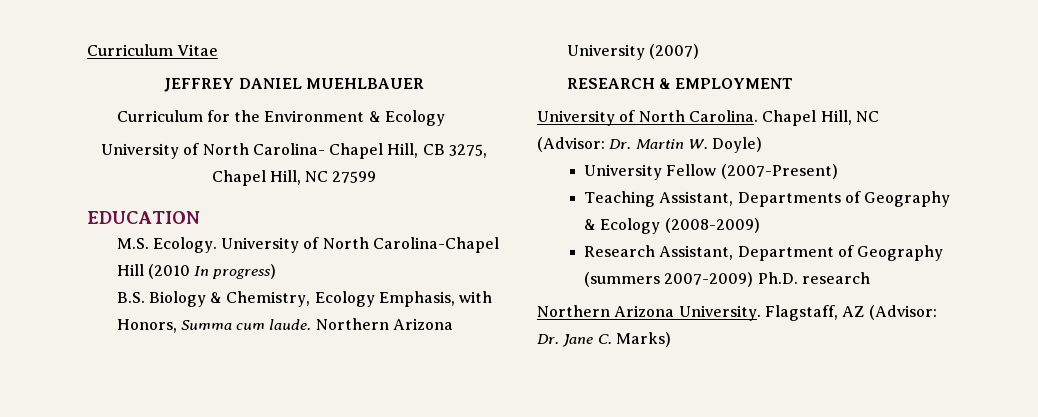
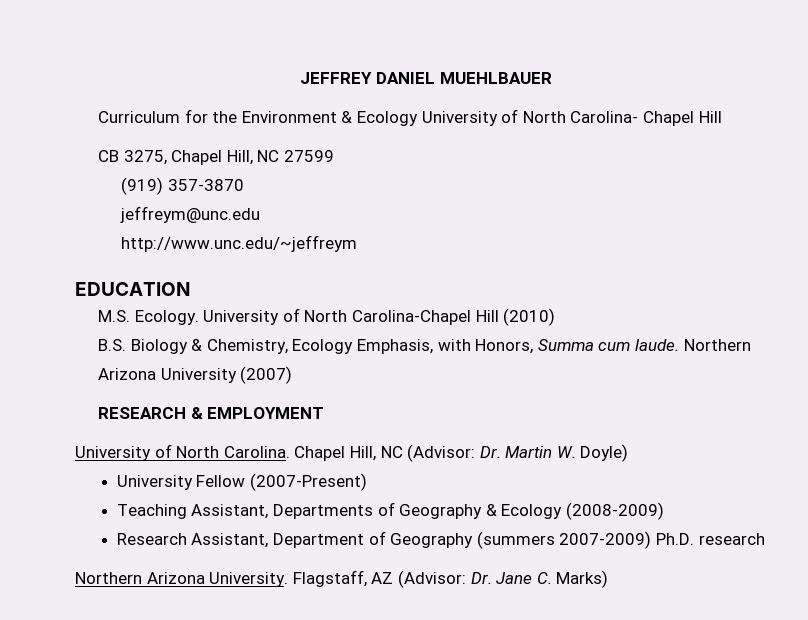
[87,44,219,56] Curriculum Vitae // -> (300, 78) none
(446, 118) // -> (419, 118) none
[387,143,419,158] Hill, -> [698,111,722,123] Hill //
(377, 177) none -> [121,177,244,195] [120,206,261,223] [121,235,358,252] // (919) 357-3870 // jeffreym@unc.edu // http://www.unc.edu/~jeffreym
[147,264,277,279] (2010 In progress) -> [503,308,556,326] (2010)

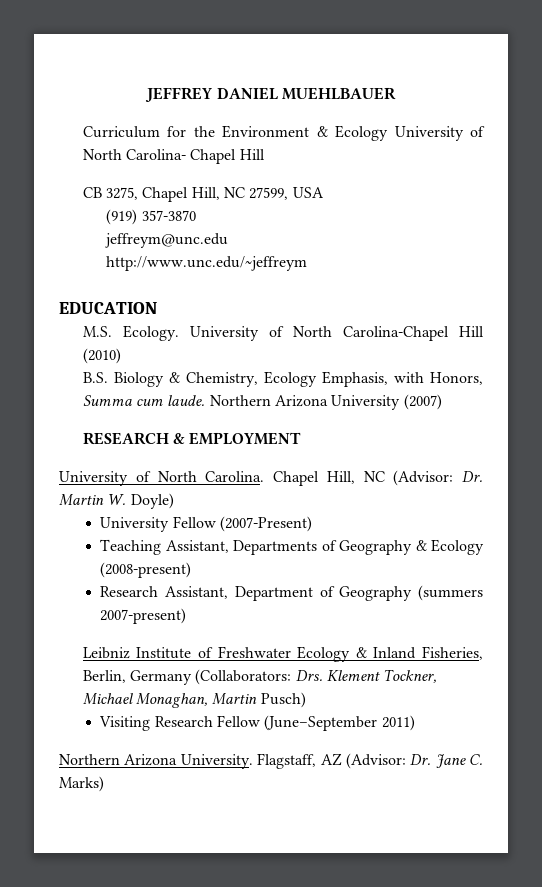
[284,150,335,162] 27599 -> [249,187,324,200] 27599, USA
[565,502,664,520] (2008-2009) -> [100,562,192,578] (2008-present)
[559,531,765,549] 2007-2009) Ph.D. research -> [100,608,187,624] [82,646,483,662] [82,669,438,685] [82,692,306,708] [99,715,415,731] 2007-present) // Leibniz Institute of Freshwater Ecology & Inland Fisheries, Berlin, Germany (Collaborators: Drs. Klement Tockner, Michael Monaghan, Martin Pusch) // Visiting Research Fellow (June–September 2011)

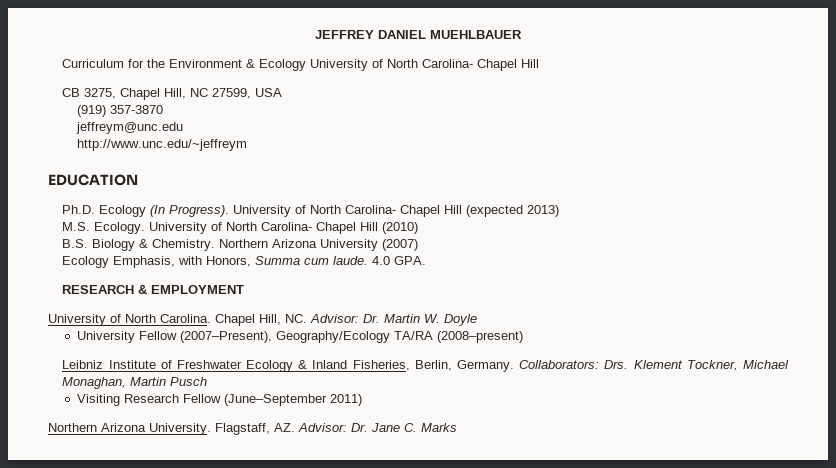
(157, 308) none -> [62,205,560,217] // Ph.D. Ecology (In Progress). University of North Carolina- Chapel Hill (expected 2013)
[342,326,449,341] Carolina-Chapel -> [261,222,357,234] Carolina- Chapel
[185,372,258,387] Chemistry, -> [152,239,419,251] Chemistry. Northern Arizona University (2007) //
[209,394,442,410] Northern Arizona University (2007) -> [372,256,427,265] 4.0 GPA.
[363,470,454,486] NC (Advisor: -> [285,314,359,323] NC. Advisor:
[130,493,174,509] Doyle) -> [444,314,477,326] Doyle
[219,516,312,532] [100,539,484,555] [100,562,192,578] [100,585,484,601] [100,608,187,624] (2007-Present) // Teaching Assistant, Departments of Geography & Ecology (2008-present) // Research Assistant, Department of Geography (summers 2007-present) -> [179,331,523,343] (2007–Present), Geography/Ecology TA/RA (2008–present)
[130,669,292,685] Germany (Collaborators: -> [457,360,600,372] Germany. Collaborators:
[260,692,306,708] Pusch) -> [170,377,208,386] Pusch
[320,753,406,769] AZ (Advisor: -> [274,423,347,432] AZ. Advisor:
[59,776,104,792] Marks) -> [421,423,457,432] Marks

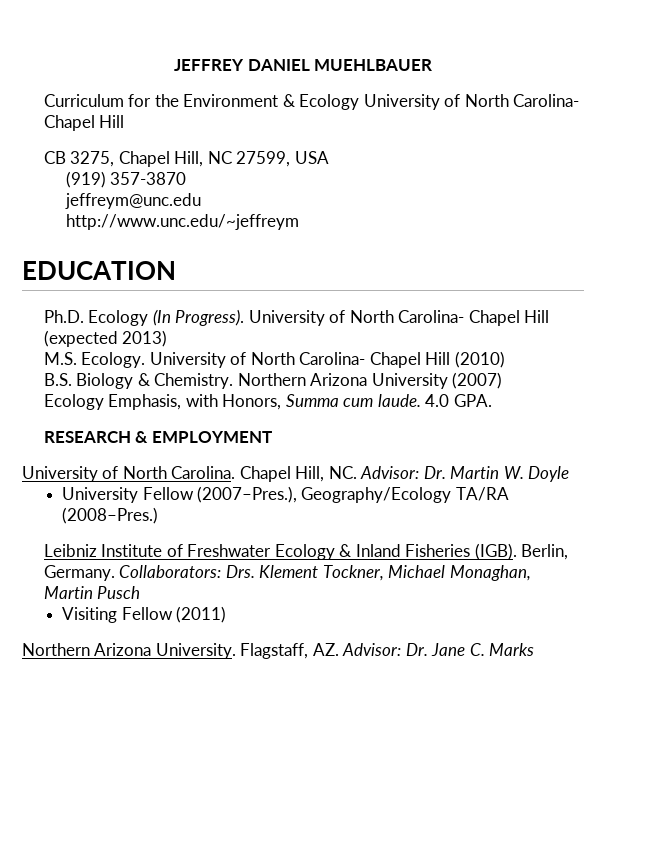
[179,331,272,343] (2007–Present), -> [197,486,298,503] (2007–Pres.),
[436,331,523,343] (2008–present) -> [62,507,159,524] (2008–Pres.)
[352,360,410,371] Fisheries, -> [405,543,517,560] Fisheries (IGB).
[123,394,362,406] Research Fellow (June–September 2011) -> [121,606,227,623] Fellow (2011)

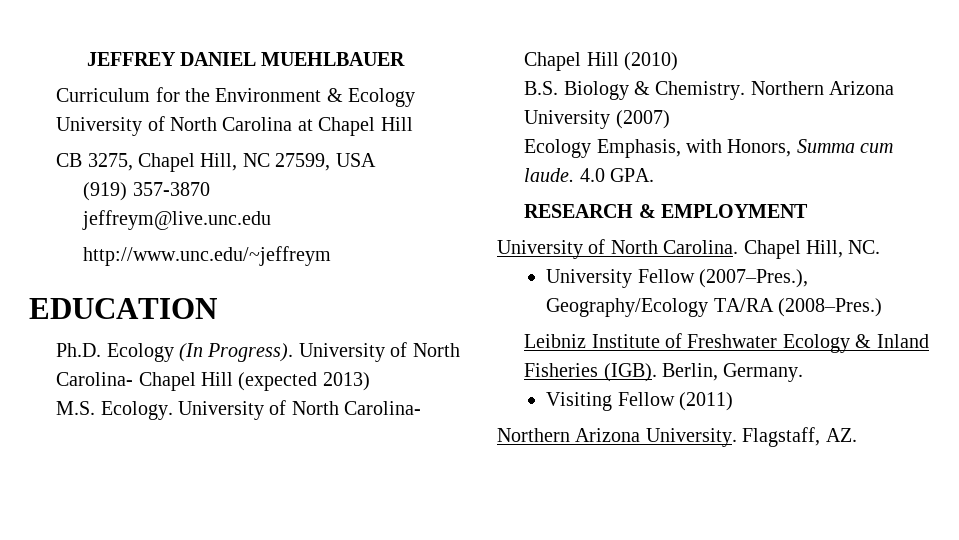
[513,94,580,107] Carolina- -> [222,117,313,131] Carolina at
[64,193,201,209] jeffreym@unc.edu -> [82,210,272,230] jeffreym@live.unc.edu
[360,466,570,482] Advisor: Dr. Martin W. Doyle -> (881, 247) none
[119,565,531,581] [43,586,141,599] Collaborators: Drs. Klement Tockner, Michael Monaghan, Martin Pusch -> (804, 372) none
[342,643,535,656] Advisor: Dr. Jane C. Marks -> (857, 435) none

